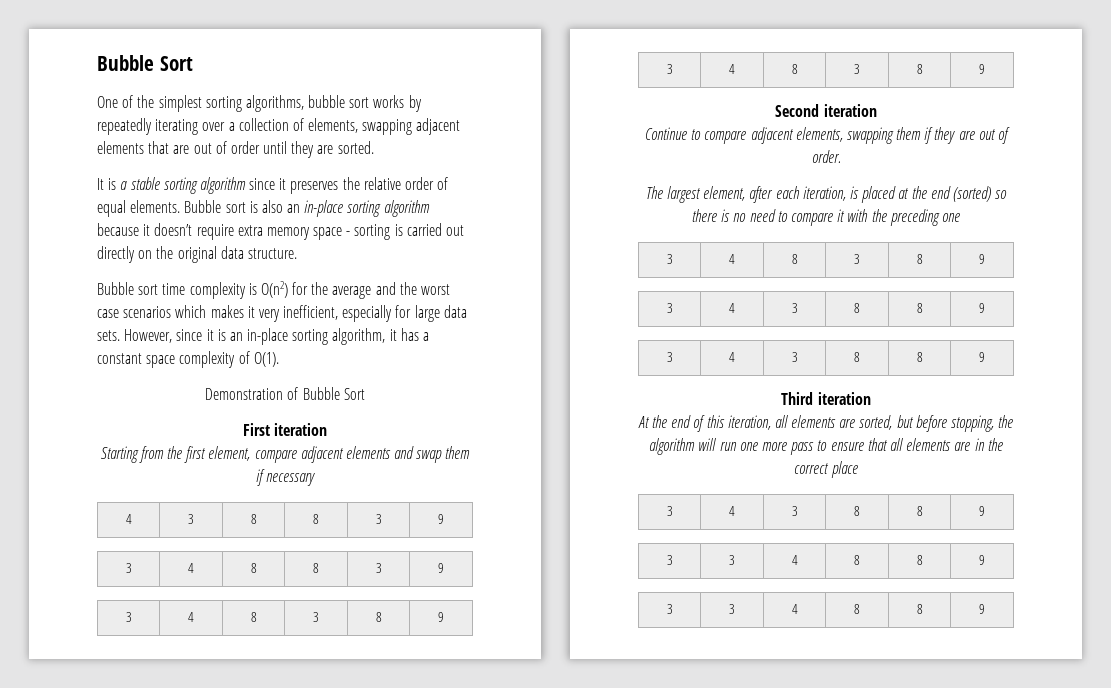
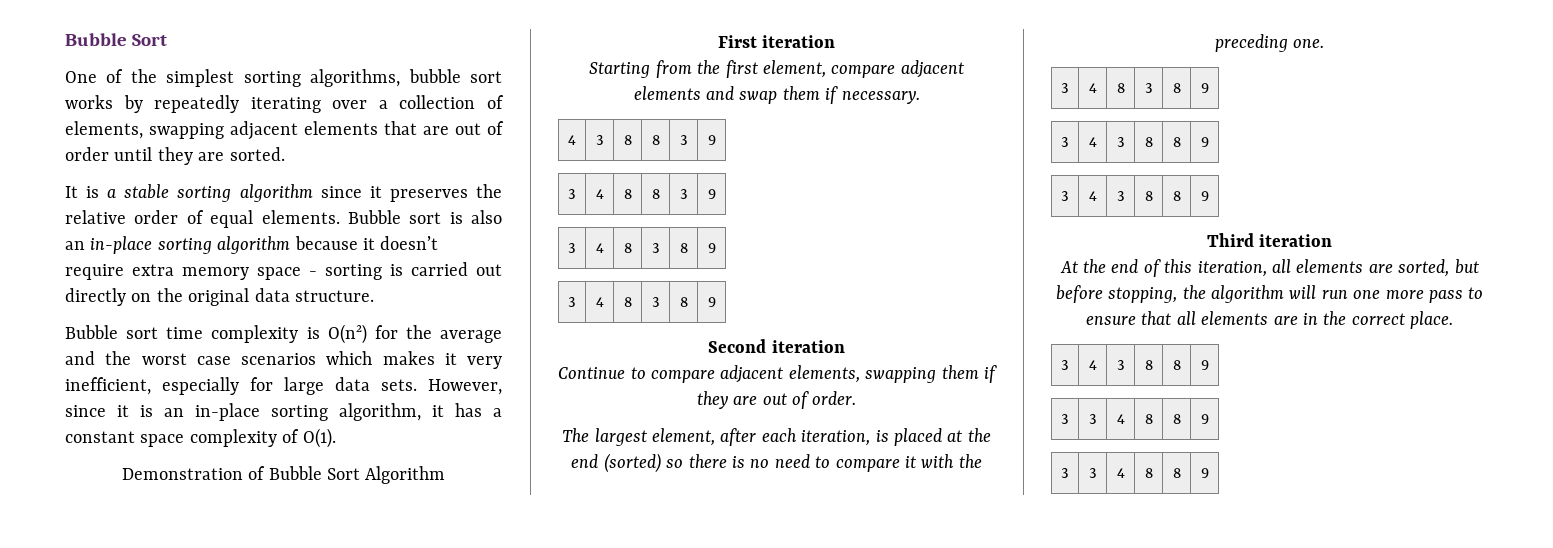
(365, 394) none -> [365,466,446,484] Algorithm
[266,473,316,486] necessary -> [841,90,920,104] necessary.
[941,213,960,222] one -> [1293,39,1325,48] one.
[830,461,858,478] place -> [1410,311,1454,329] place.

